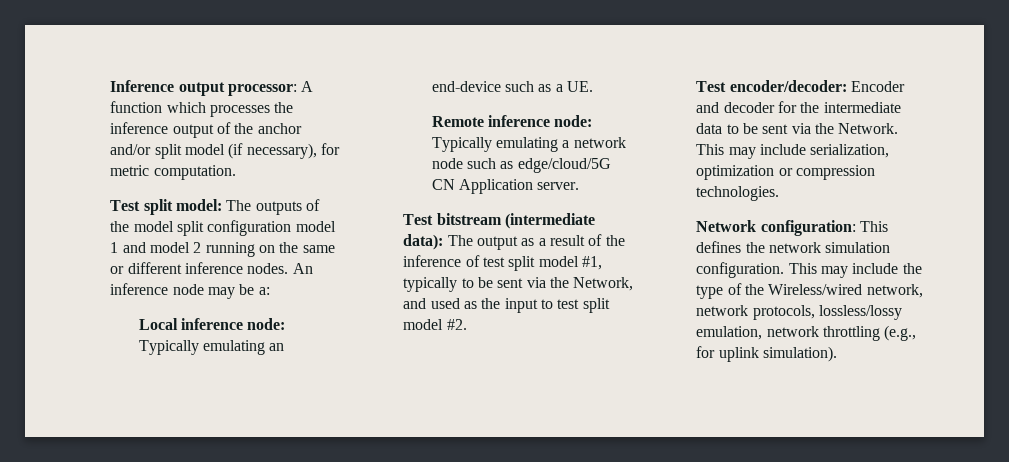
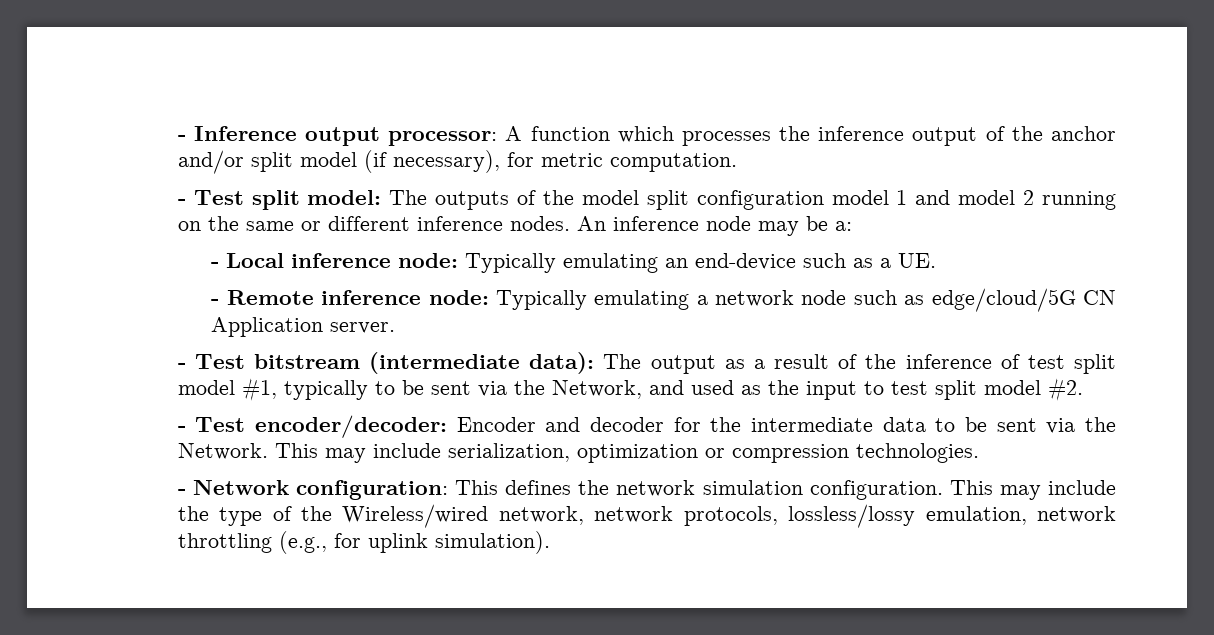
(110, 86) none -> [177,135,186,141] -
(236, 172) none -> [177,199,186,205] -
(270, 291) none -> [211,262,220,268] -
(593, 86) none -> [211,299,220,305] -
(580, 186) none -> [177,363,186,369] -
(467, 324) none -> [177,426,186,432] -
(780, 193) none -> [177,489,186,495] -

